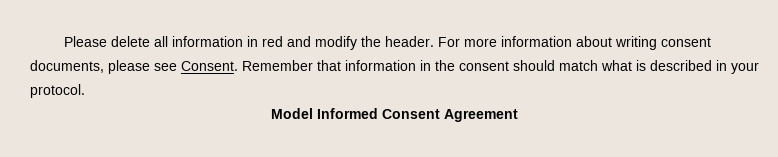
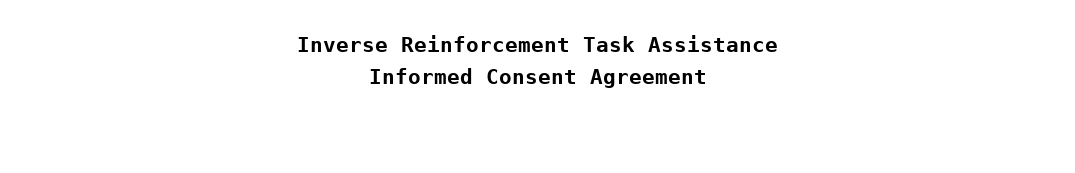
[64,36,712,50] [30,60,759,74] [30,84,85,98] [271,108,313,119] Please delete all information in red and modify the header. For more information about writing consent documents, please see Consent. Remember that information in the consent should match what is described in your protocol. // Model -> [297,35,778,52] Inverse Reinforcement Task Assistance //

